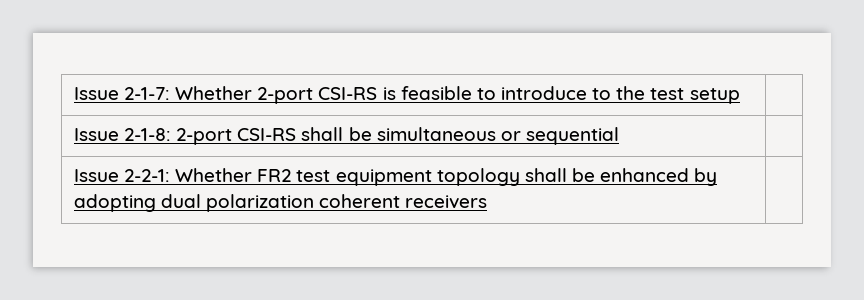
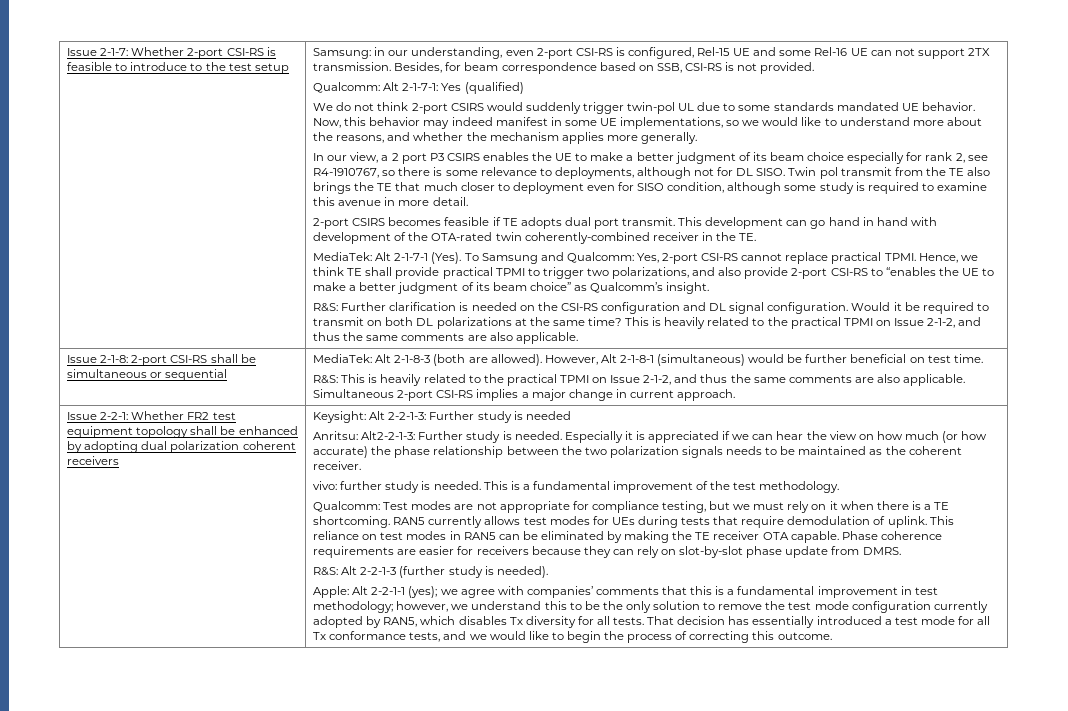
(740, 96) none -> [313,47,990,59] [313,62,815,74] [313,82,524,94] [313,102,975,114] [313,117,982,129] [313,132,697,144] [313,152,988,164] [313,167,991,179] [313,182,987,194] [313,197,468,206] [313,217,937,229] [313,232,757,244] [313,252,978,264] [313,267,995,279] [313,282,710,294] [313,302,989,314] [313,317,982,329] [313,332,578,344] Samsung: in our understanding, even 2-port CSI-RS is configured, Rel-15 UE and some Rel-16 UE can not support 2TX transmission. Besides, for beam correspondence based on SSB, CSI-RS is not provided. // Qualcomm: Alt 2-1-7-1: Yes (qualified) // We do not think 2-port CSIRS would suddenly trigger twin-pol UL due to some standards mandated UE behavior. Now, this behavior may indeed manifest in some UE implementations, so we would like to understand more about the reasons, and whether the mechanism applies more generally. // In our view, a 2 port P3 CSIRS enables the UE to make a better judgment of its beam choice especially for rank 2, see R4-1910767, so there is some relevance to deployments, although not for DL SISO. Twin pol transmit from the TE also brings the TE that much closer to deployment even for SISO condition, although some study is required to examine this avenue in more detail. // 2-port CSIRS becomes feasible if TE adopts dual port transmit. This development can go hand in hand with development of the OTA-rated twin coherently-combined receiver in the TE. // MediaTek: Alt 2-1-7-1 (Yes). To Samsung and Qualcomm: Yes, 2-port CSI-RS cannot replace practical TPMI. Hence, we think TE shall provide practical TPMI to trigger two polarizations, and also provide 2-port CSI-RS to “enables the UE to make a better judgment of its beam choice” as Qualcomm’s insight. // R&S: Further clarification is needed on the CSI-RS configuration and DL signal configuration. Would it be required to transmit on both DL polarizations at the same time? This is heavily related to the practical TPMI on Issue 2-1-2, and thus the same comments are also applicable.
(619, 136) none -> [313,354,983,366] [313,374,966,386] [313,389,736,401] MediaTek: Alt 2-1-8-3 (both are allowed). However, Alt 2-1-8-1 (simultaneous) would be further beneficial on test time. // R&S: This is heavily related to the practical TPMI on Issue 2-1-2, and thus the same comments are also applicable. Simultaneous 2-port CSI-RS implies a major change in current approach.
(488, 202) none -> [313,411,571,423] [313,431,988,443] [313,446,962,458] [313,461,362,470] [313,481,840,493] [313,501,950,513] [313,516,954,528] [313,531,942,543] [313,546,901,558] [313,566,548,578] [313,586,938,598] [313,601,988,613] [313,616,991,628] [313,631,832,643] Keysight: Alt 2-2-1-3: Further study is needed // Anritsu: Alt2-2-1-3: Further study is needed. Especially it is appreciated if we can hear the view on how much (or how accurate) the phase relationship between the two polarization signals needs to be maintained as the coherent receiver. // vivo: further study is needed. This is a fundamental improvement of the test methodology. // Qualcomm: Test modes are not appropriate for compliance testing, but we must rely on it when there is a TE shortcoming. RAN5 currently allows test modes for UEs during tests that require demodulation of uplink. This reliance on test modes in RAN5 can be eliminated by making the TE receiver OTA capable. Phase coherence requirements are easier for receivers because they can rely on slot-by-slot phase update from DMRS. // R&S: Alt 2-2-1-3 (further study is needed). // Apple: Alt 2-2-1-1 (yes); we agree with companies’ comments that this is a fundamental improvement in test methodology; however, we understand this to be the only solution to remove the test mode configuration currently adopted by RAN5, which disables Tx diversity for all tests. That decision has essentially introduced a test mode for all Tx conformance tests, and we would like to begin the process of correcting this outcome.

